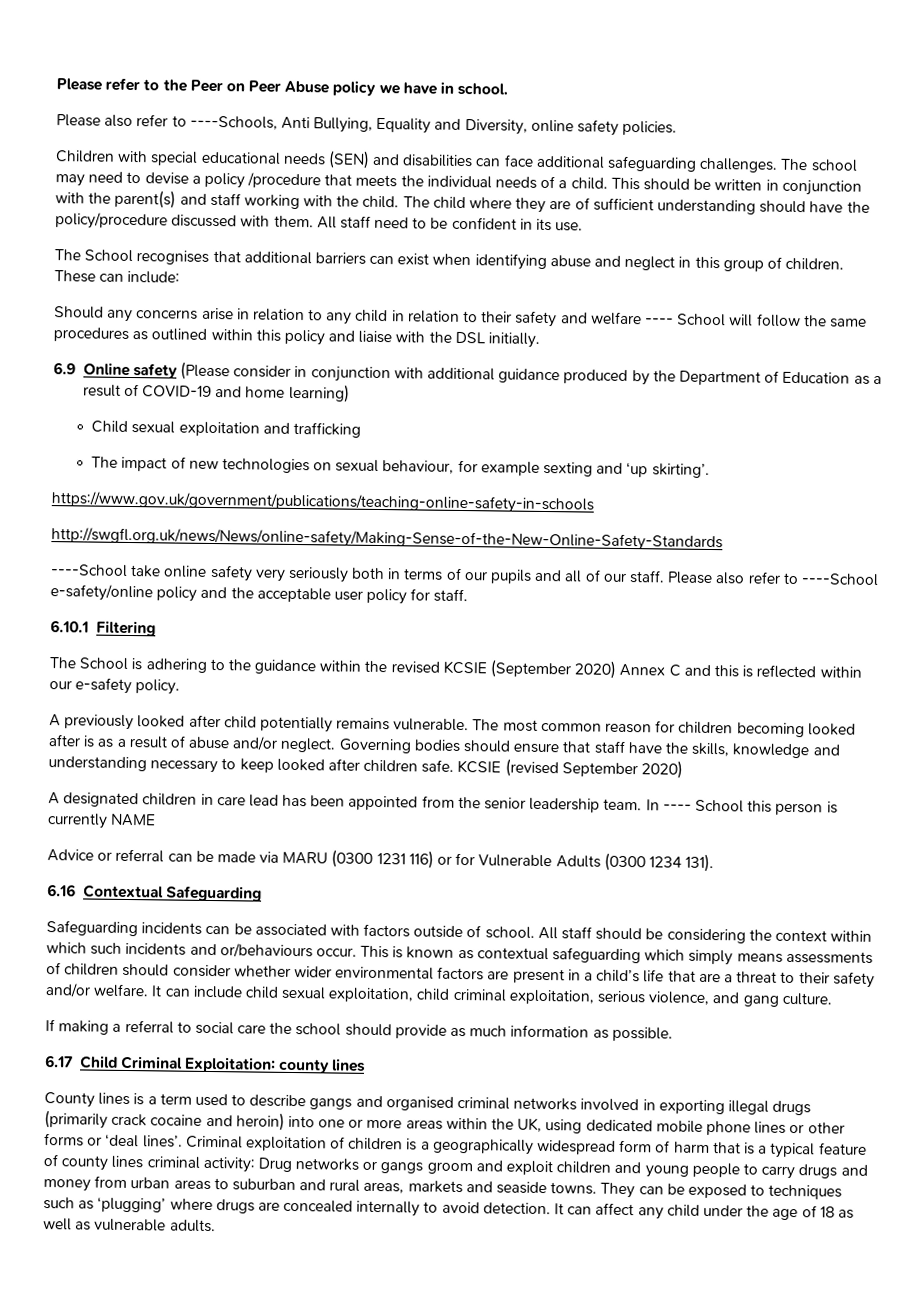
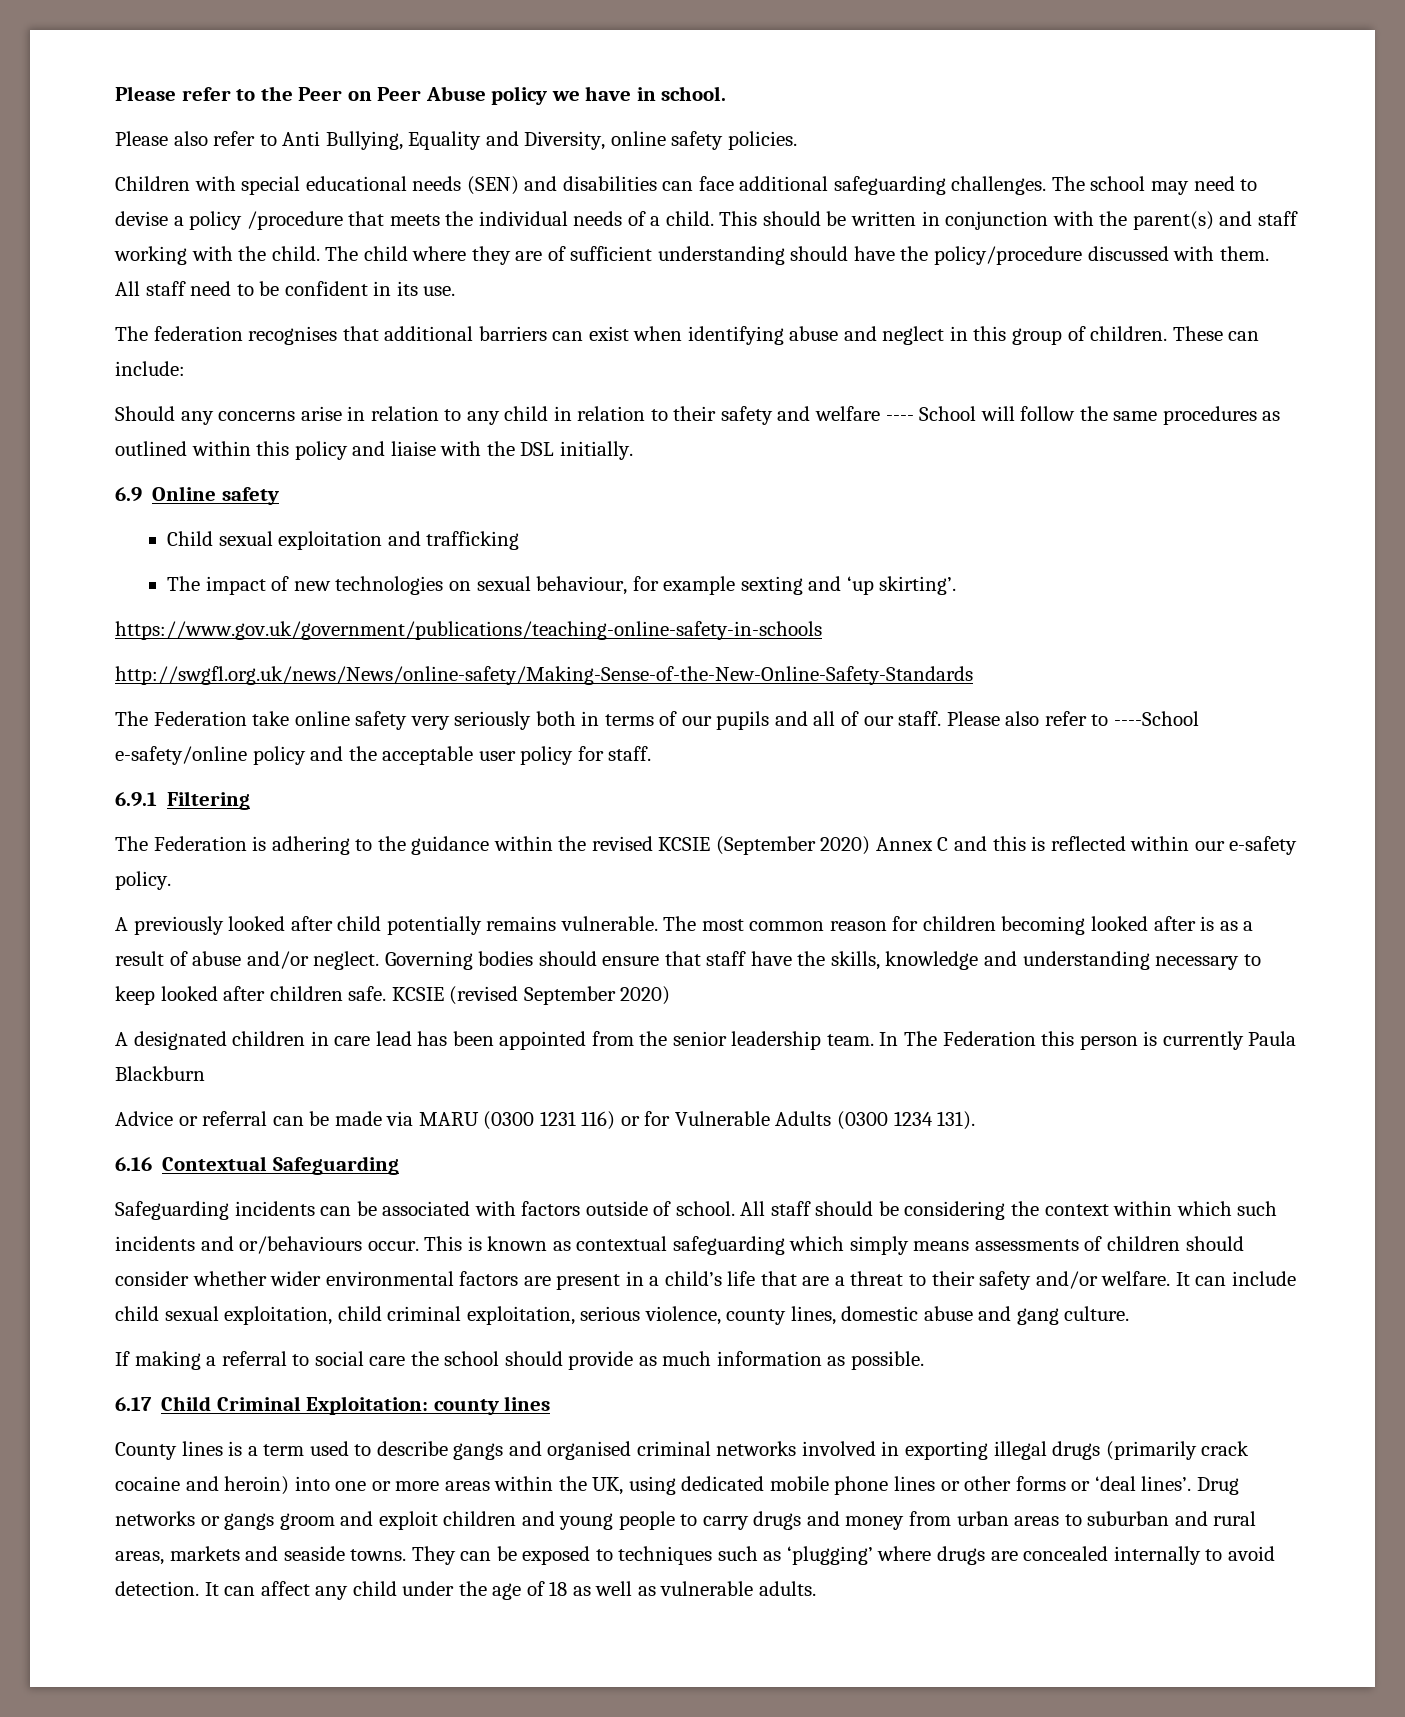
[189,115,278,130] ----Schools, -> (277, 140) none
[84,249,134,263] School -> [153,326,243,341] federation
[180,361,882,386] [82,383,350,403] (Please consider in conjunction with additional guidance produced by the Department of Education as a result of COVID-19 and home learning) -> (279, 496) none
[50,564,128,577] ----School -> [115,711,247,726] The Federation
[50,620,89,633] 6.10.1 -> [115,792,157,807] 6.9.1
[79,657,129,671] School -> [153,836,247,851] Federation
[662,799,744,813] ---- School -> [904,1031,1036,1046] The Federation
[110,813,157,827] NAME -> [1248,1031,1297,1046] [115,1066,205,1081] Paula Blackburn
(710, 998) none -> [726,1306,973,1325] county lines, domestic abuse
[185,1135,867,1159] [43,1154,255,1173] Criminal exploitation of children is a geographically widespread form of harm that is a typical feature of county lines criminal activity: -> (1192, 1483) none

